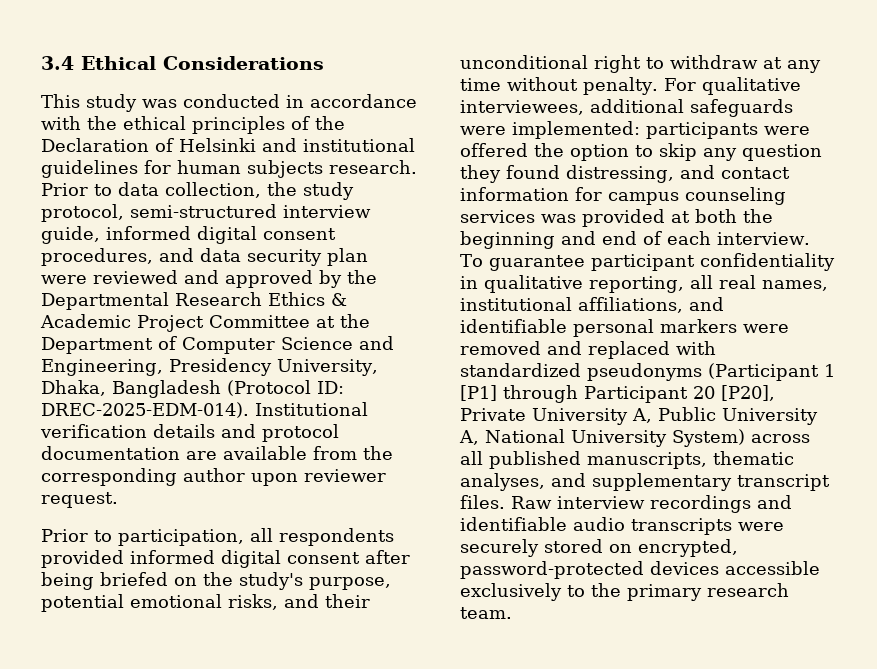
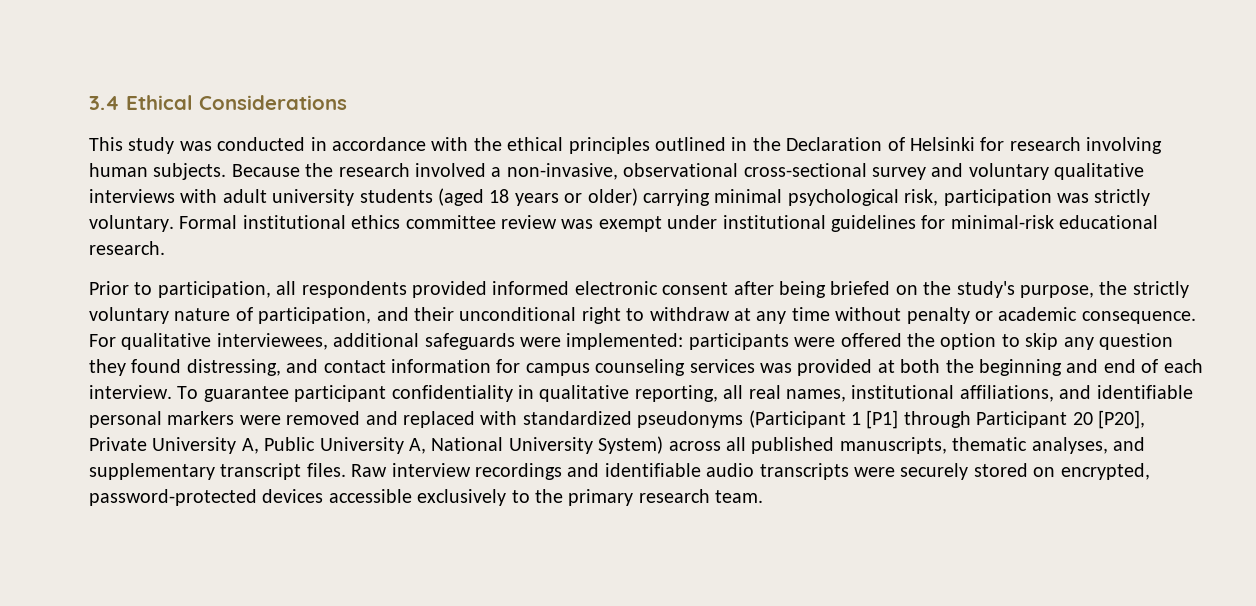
[291,116,310,130] of -> [654,137,748,151] outlined in
[262,138,297,152] and -> [980,137,1163,154] [89,163,1145,180] [89,188,1151,206] [89,215,718,232] for research involving human subjects. Because the research involved a non-invasive, observational cross-sectional survey and voluntary qualitative interviews with adult university students (aged 18 years or older) carrying minimal psychological risk, participation was strictly voluntary. Formal institutional ethics committee review was exempt under
[177,160,323,178] human subjects -> [950,215,1159,229] minimal-risk educational
[41,182,354,200] [41,204,371,222] [41,226,336,244] [41,248,368,266] [41,270,377,288] [41,292,347,310] [40,314,370,332] [41,336,394,354] [41,358,378,376] [41,380,344,398] [41,402,368,418] [40,424,339,442] [41,446,393,460] [41,468,386,486] [41,492,118,508] Prior to data collection, the study protocol, semi-structured interview guide, informed digital consent procedures, and data security plan were reviewed and approved by the Departmental Research Ethics & Academic Project Committee at the Department of Computer Science and Engineering, Presidency University, Dhaka, Bangladesh (Protocol ID: DREC-2025-EDM-014). Institutional verification details and protocol documentation are available from the corresponding author upon reviewer request. -> (165, 248) none
[221,550,281,568] digital -> [574,281,658,295] electronic
[41,594,278,612] potential emotional risks, -> [1099,281,1189,298] [89,307,372,324] the strictly voluntary nature of participation,
[583,77,658,95] penalty. -> [906,307,1196,324] penalty or academic consequence.

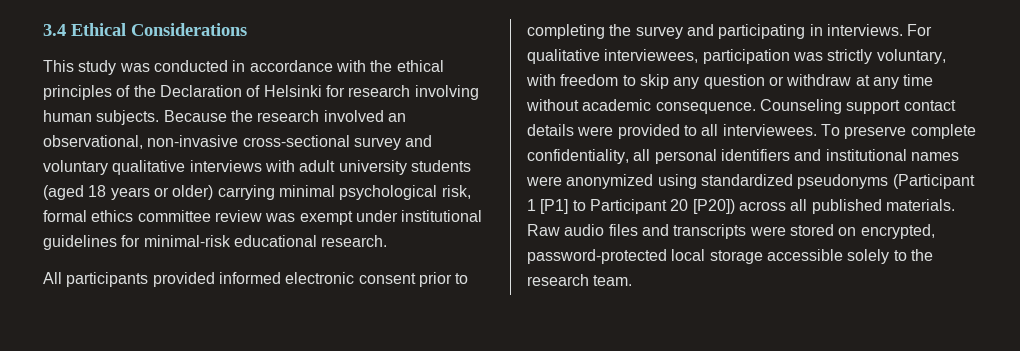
[654,137,748,151] outlined in -> [116,85,131,97] of
[491,163,739,180] a non-invasive, observational -> [387,113,406,122] [43,135,239,149] an observational, non-invasive
[943,189,1151,206] [89,215,346,232] participation was strictly voluntary. Formal institutional -> [43,210,87,222] formal
[89,281,1189,298] [89,307,645,324] Prior to participation, all respondents provided informed electronic consent after being briefed on the study's purpose, the strictly voluntary nature of participation, and their unconditional right to -> [43,272,469,287] [527,24,933,39] [527,49,946,64] [526,74,784,89] All participants provided informed electronic consent prior to completing the survey and participating in interviews. For qualitative interviewees, participation was strictly voluntary, with freedom to skip any question or
[906,307,1196,324] [89,333,1173,350] [89,359,1203,376] [89,385,1193,402] [89,411,518,428] penalty or academic consequence. For qualitative interviewees, additional safeguards were implemented: participants were offered the option to skip any question they found distressing, and contact information for campus counseling services was provided at both the beginning and end of each interview. To guarantee participant confidentiality in qualitative reporting, all real names, institutional affiliations, and identifiable personal markers were removed and replaced with -> [582,99,956,114] [527,124,976,139] [527,149,959,164] [526,174,697,189] academic consequence. Counseling support contact details were provided to all interviewees. To preserve complete confidentiality, all personal identifiers and institutional names were anonymized using
[903,411,971,428] through -> [572,200,586,211] to
[1097,410,1145,429] [89,436,1145,454] [89,463,755,480] [P20], Private University A, Public University A, National University System) across all published manuscripts, thematic analyses, and supplementary transcript files. Raw interview recordings and identifiable audio -> [692,199,955,214] [527,224,669,236] [P20]) across all published materials. Raw audio files and
[900,463,969,480] securely -> (786, 231) none
[262,489,507,506] devices accessible exclusively -> [671,249,890,264] local storage accessible solely
[568,489,634,506] primary -> (933, 255) none

